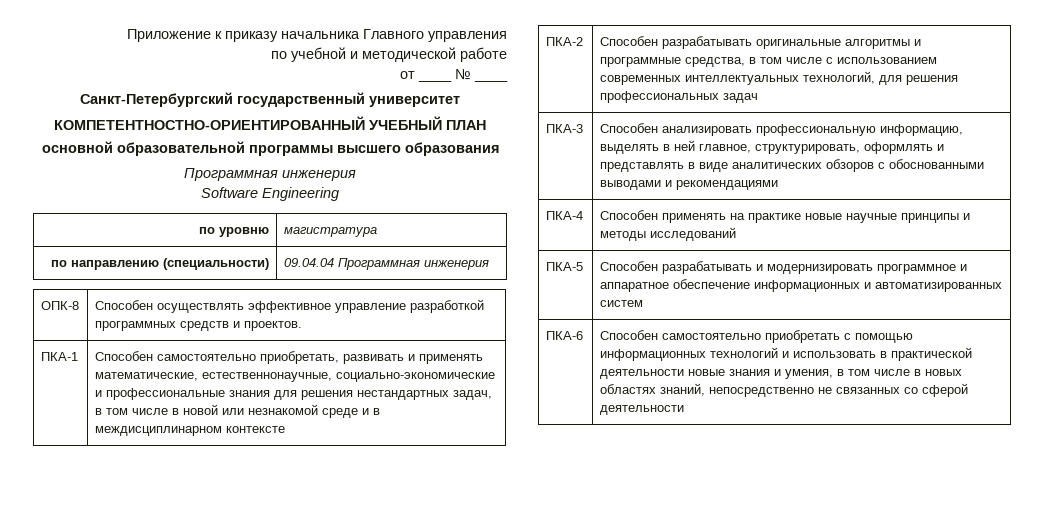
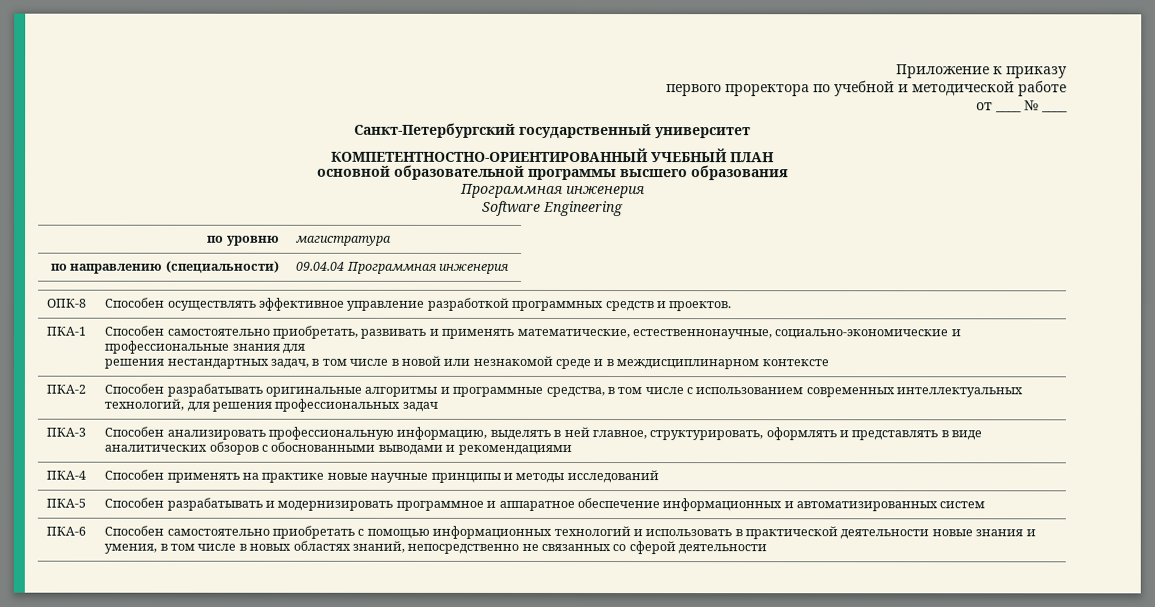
[281,29,507,42] начальника Главного управления // -> [666,84,810,97] // первого проректора
(297, 395) none -> (306, 348) //

